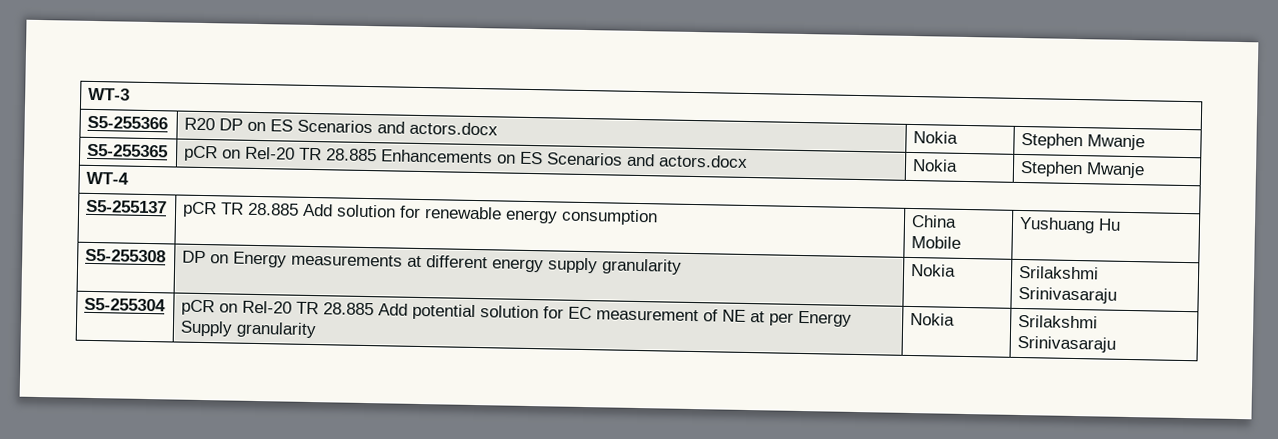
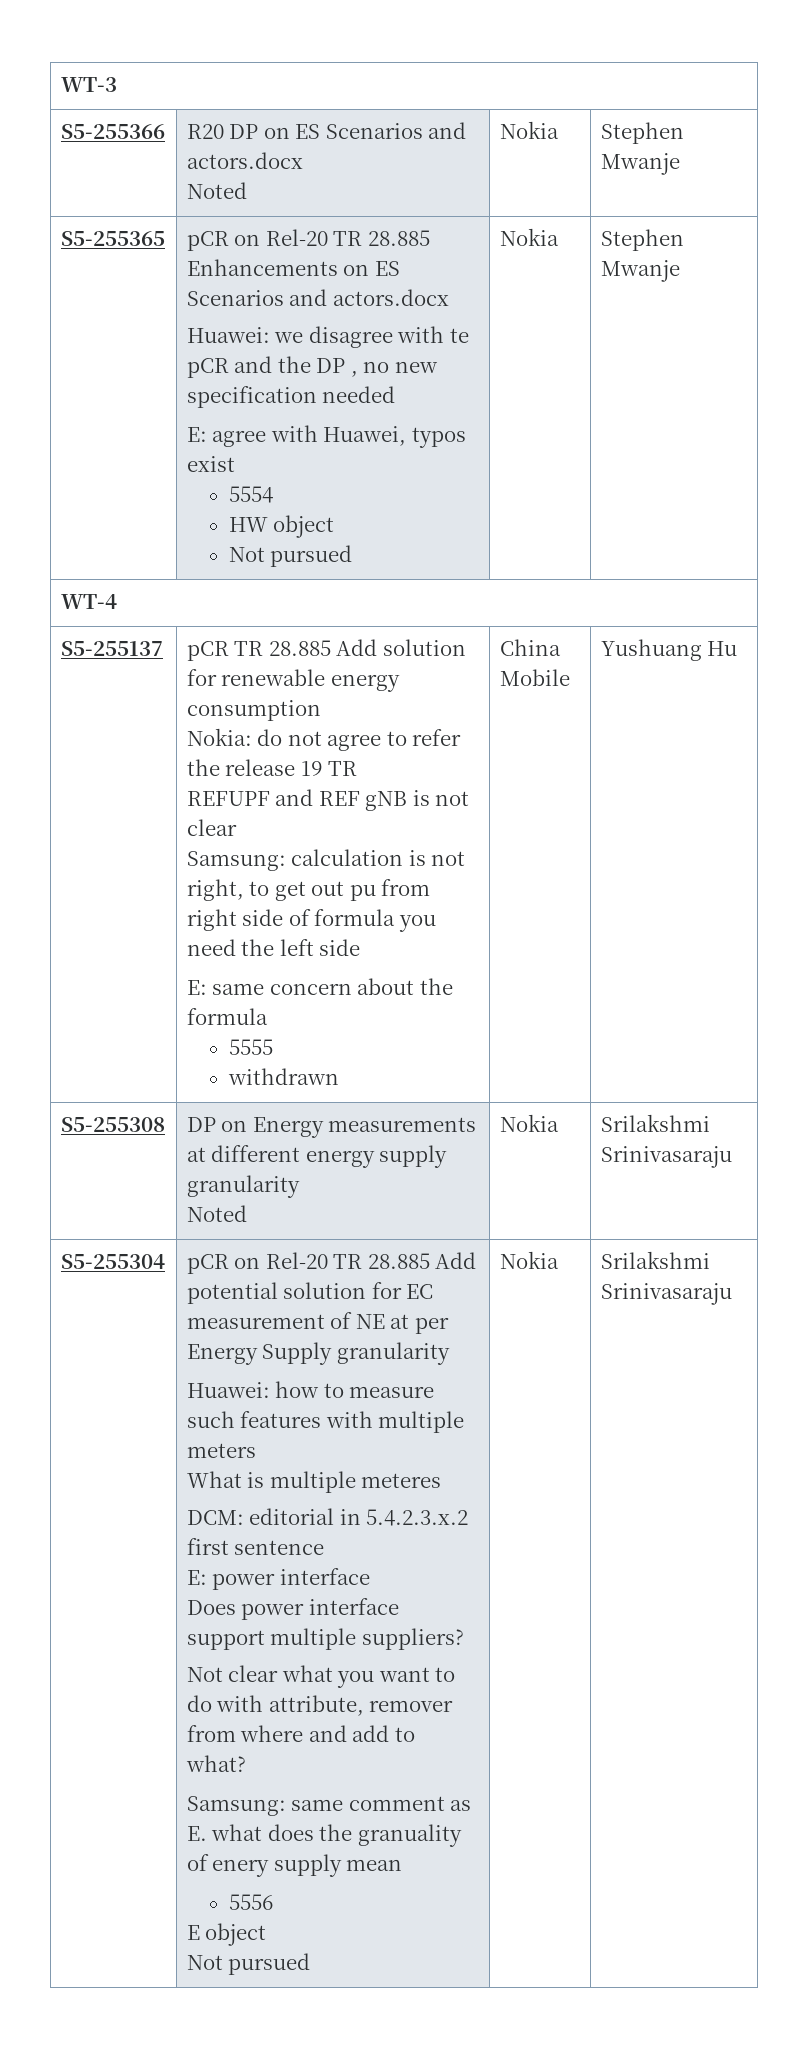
(499, 128) none -> [186,182,247,199] // Noted
(749, 161) none -> [186,326,469,348] [186,356,438,378] [186,386,396,408] [186,425,466,448] [186,456,235,472] [228,486,273,503] [228,515,335,538] [228,545,353,567] // Huawei: we disagree with te pCR and the DP , no new specification needed // E: agree with Huawei, typos exist // 5554 // HW object // Not pursued
(659, 217) none -> [186,728,462,751] [186,759,358,776] [186,789,470,811] [186,819,237,836] [186,849,466,871] [186,879,431,901] [186,909,436,932] [186,939,361,956] [186,978,453,995] [186,1008,268,1025] [228,1039,273,1055] [227,1068,339,1085] // Nokia: do not agree to refer the release 19 TR // REFUPF and REF gNB is not clear // Samsung: calculation is not right, to get out pu from right side of formula you need the left side // E: same concern about the formula // 5555 // withdrawn
(683, 266) none -> [186,1205,247,1222] // Noted
(318, 330) none -> [186,1381,435,1398] [186,1411,465,1433] [186,1443,256,1458] [186,1471,442,1493] [186,1508,469,1526] [186,1538,325,1555] [186,1568,370,1590] [186,1598,399,1620] [186,1628,464,1650] [186,1665,456,1688] [186,1695,454,1716] [186,1725,415,1742] [185,1755,246,1772] [186,1796,472,1816] [186,1824,462,1847] [186,1854,403,1877] [228,1894,273,1910] [186,1923,267,1946] [186,1953,311,1975] // Huawei: how to measure such features with multiple meters // What is multiple meteres // DCM: editorial in 5.4.2.3.x.2 first sentence // E: power interface // Does power interface support multiple suppliers? // Not clear what you want to do with attribute, remover from where and add to what? // Samsung: same comment as E. what does the granuality of enery supply mean // 5556 // E object // Not pursued

